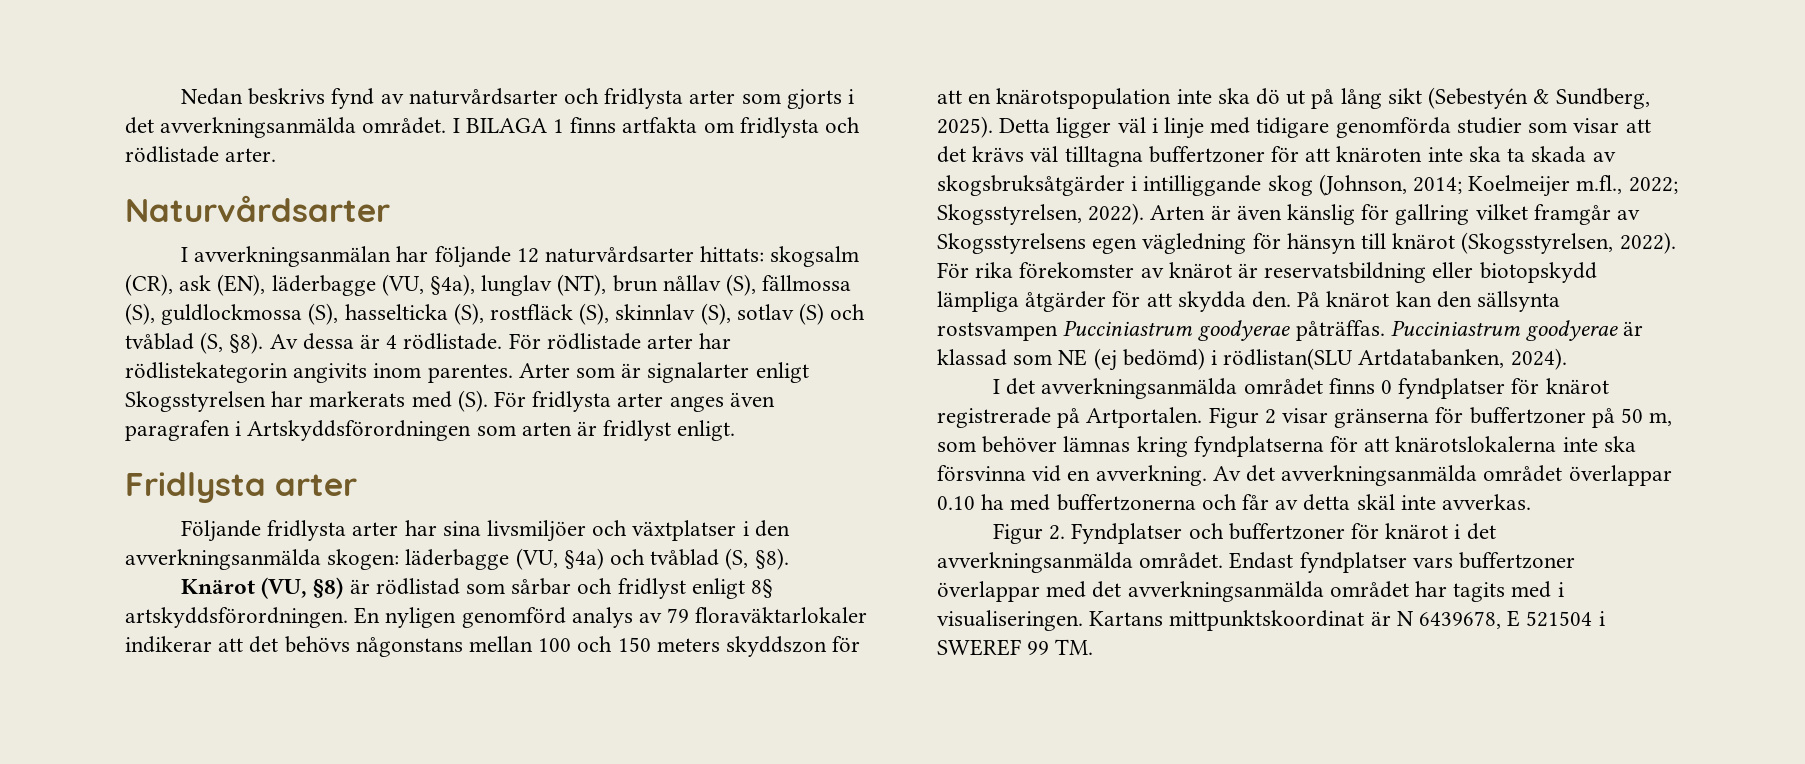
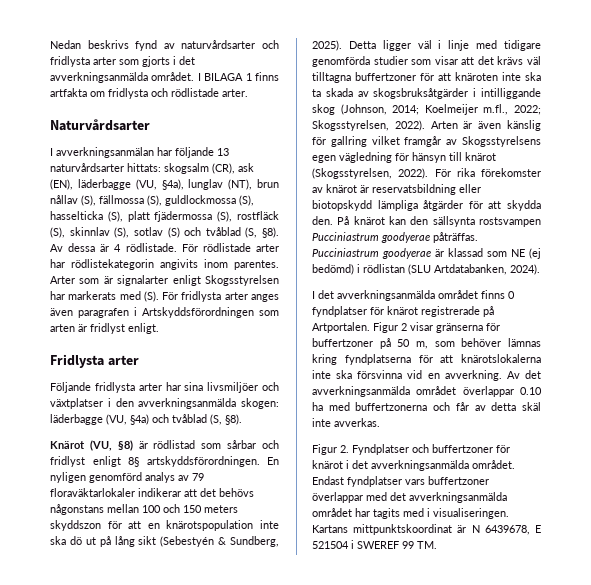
[516,248,539,263] 12 -> [217,148,229,156] 13
(484, 314) none -> [127,211,233,222] platt fjädermossa (S),
[1223,348,1354,370] rödlistan(SLU -> [363,264,431,275] rödlistan (SLU

